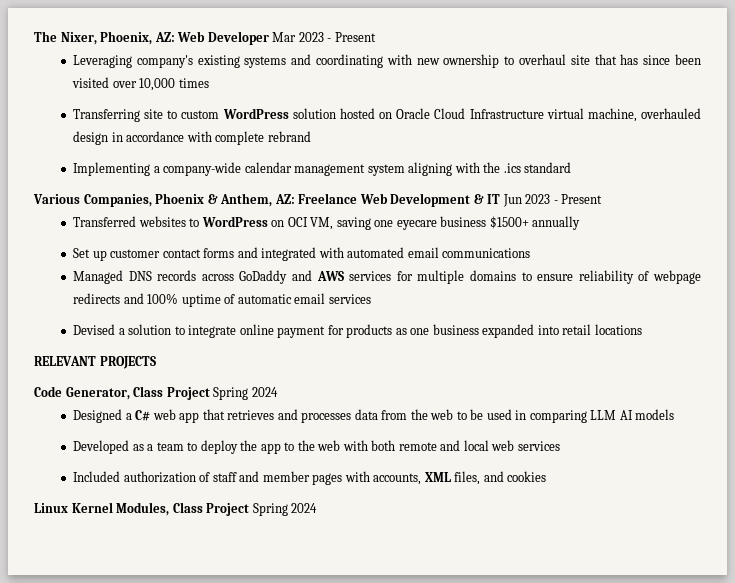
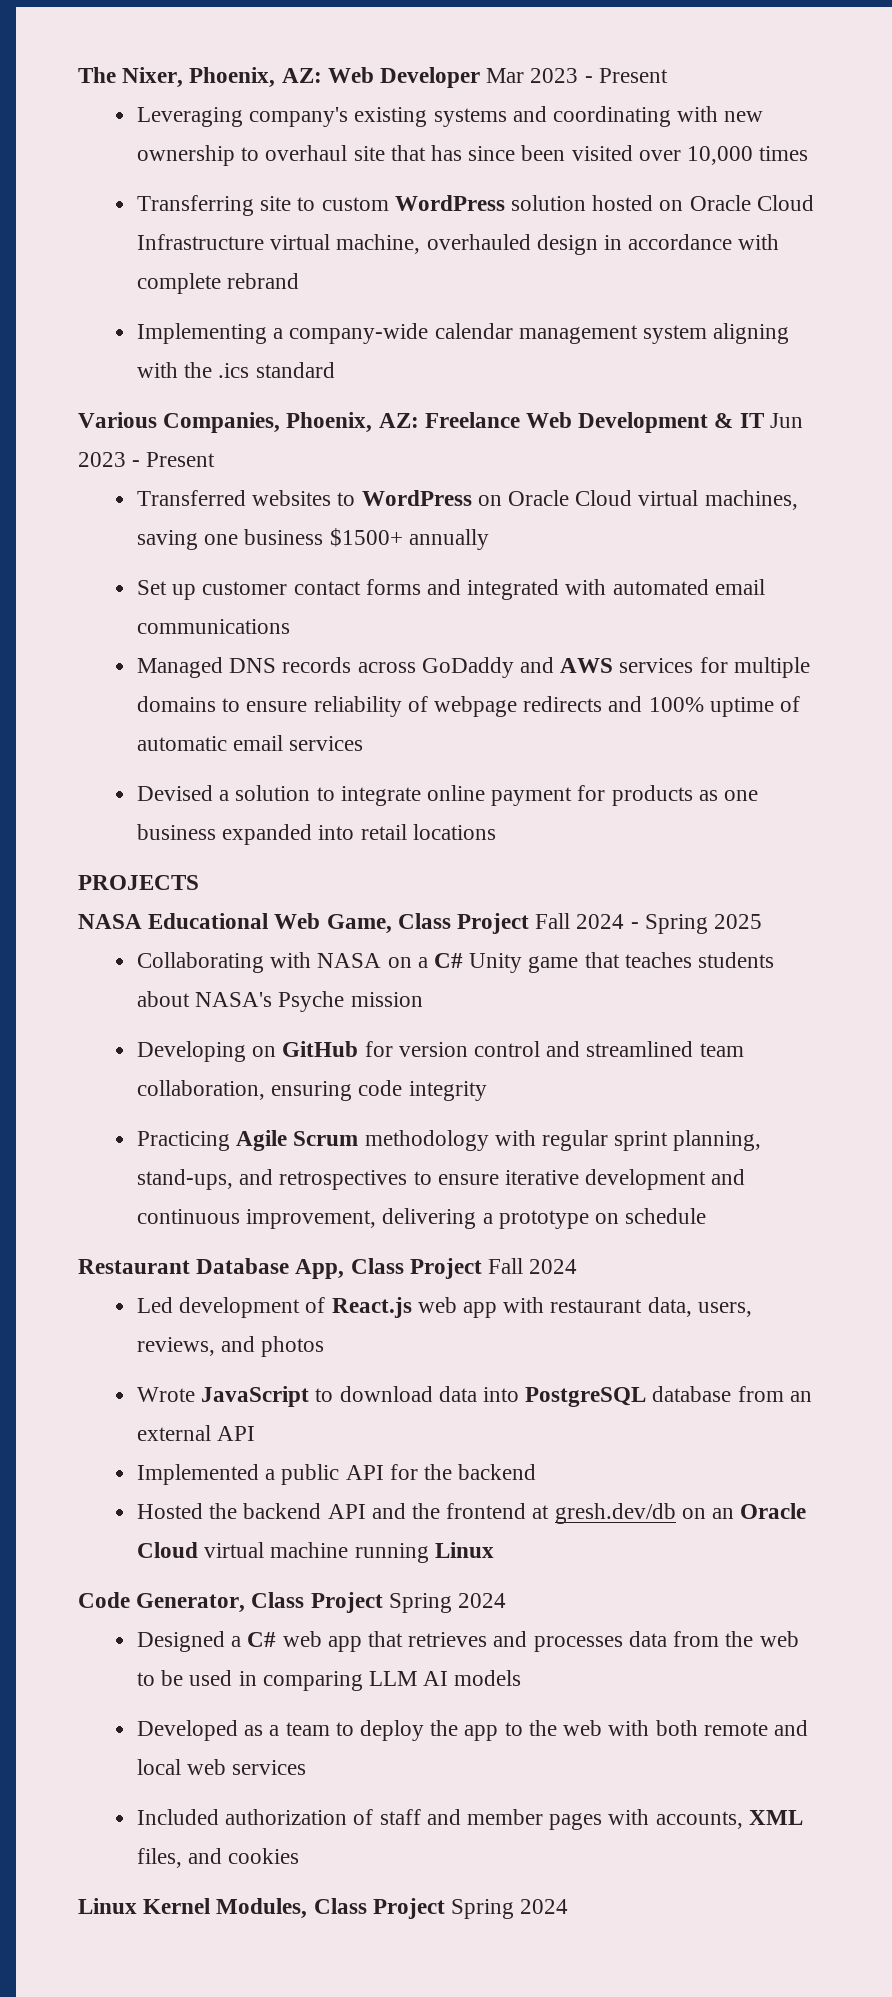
[155,193,273,207] Phoenix & Anthem, -> [286,412,373,433] Phoenix,
[287,217,334,230] OCI VM, -> [508,490,798,510] Oracle Cloud virtual machines,
[396,220,437,230] eyecare -> (239, 539) none
[34,356,96,366] RELEVANT -> (496, 832) none
(156, 362) none -> [78,913,763,934] [136,952,775,973] [136,991,423,1012] [136,1041,744,1062] [136,1080,487,1101] [136,1130,762,1151] [136,1169,746,1190] [136,1208,707,1229] [78,1258,578,1279] [136,1297,752,1318] [136,1336,325,1357] [136,1386,812,1407] [136,1425,256,1441] [136,1464,537,1485] [136,1503,807,1524] [136,1542,494,1563] // NASA Educational Web Game, Class Project Fall 2024 - Spring 2025 // Collaborating with NASA on a C# Unity game that teaches students about NASA's Psyche mission // Developing on GitHub for version control and streamlined team collaboration, ensuring code integrity // Practicing Agile Scrum methodology with regular sprint planning, stand-ups, and retrospectives to ensure iterative development and continuous improvement, delivering a prototype on schedule // Restaurant Database App, Class Project Fall 2024 // Led development of React.js web app with restaurant data, users, reviews, and photos // Wrote JavaScript to download data into PostgreSQL database from an external API // Implemented a public API for the backend // Hosted the backend API and the frontend at gresh.dev/db on an Oracle Cloud virtual machine running Linux

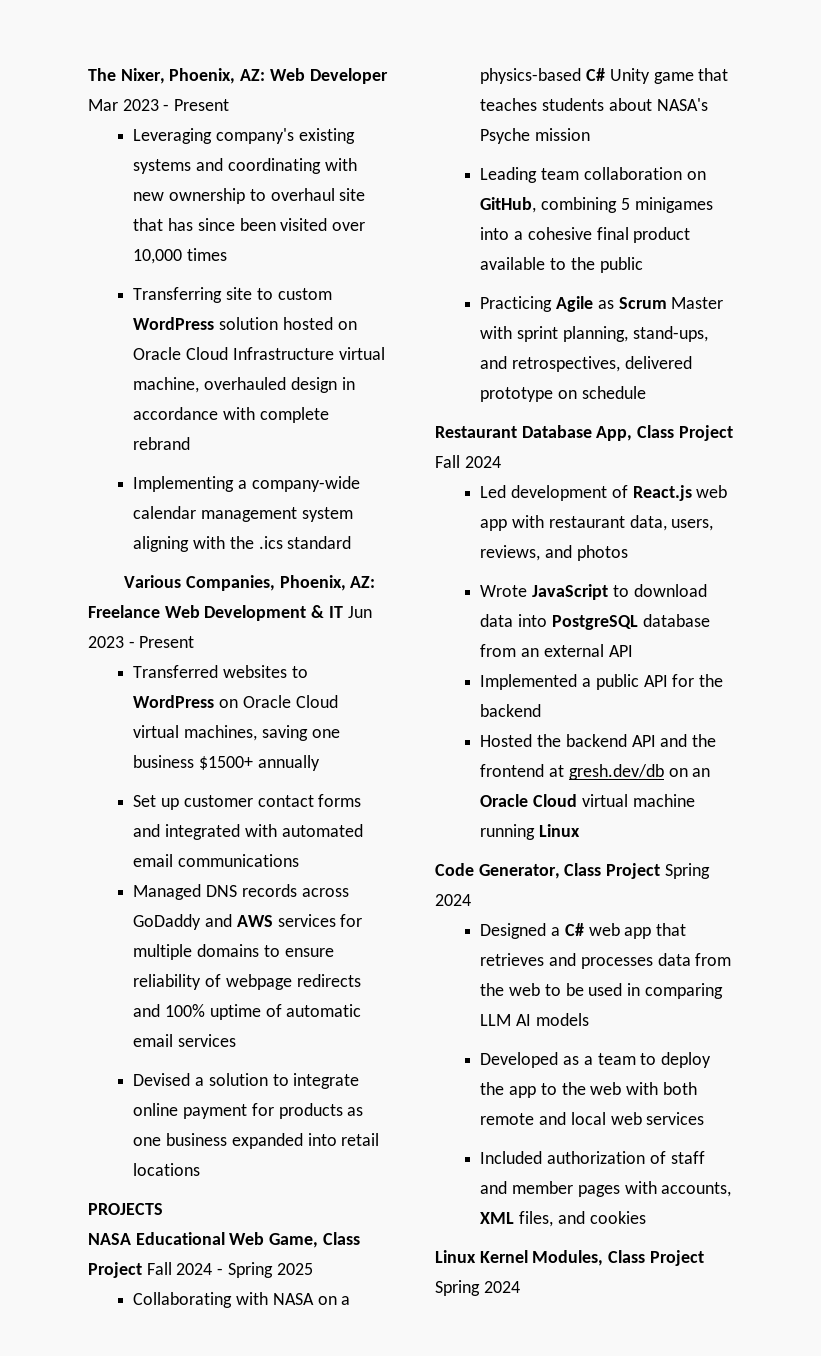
(428, 962) none -> [480,68,582,84] physics-based
[136,1041,744,1062] [136,1080,487,1101] [136,1130,762,1151] [136,1169,746,1190] [136,1208,493,1229] Developing on GitHub for version control and streamlined team collaboration, ensuring code integrity // Practicing Agile Scrum methodology with regular sprint planning, stand-ups, and retrospectives to ensure iterative development and continuous improvement, delivering a -> [480,167,706,183] [480,197,713,213] [480,227,691,243] [480,257,643,273] [480,296,724,312] [480,326,708,342] [480,356,692,372] Leading team collaboration on GitHub, combining 5 minigames into a cohesive final product available to the public // Practicing Agile as Scrum Master with sprint planning, stand-ups, and retrospectives, delivered

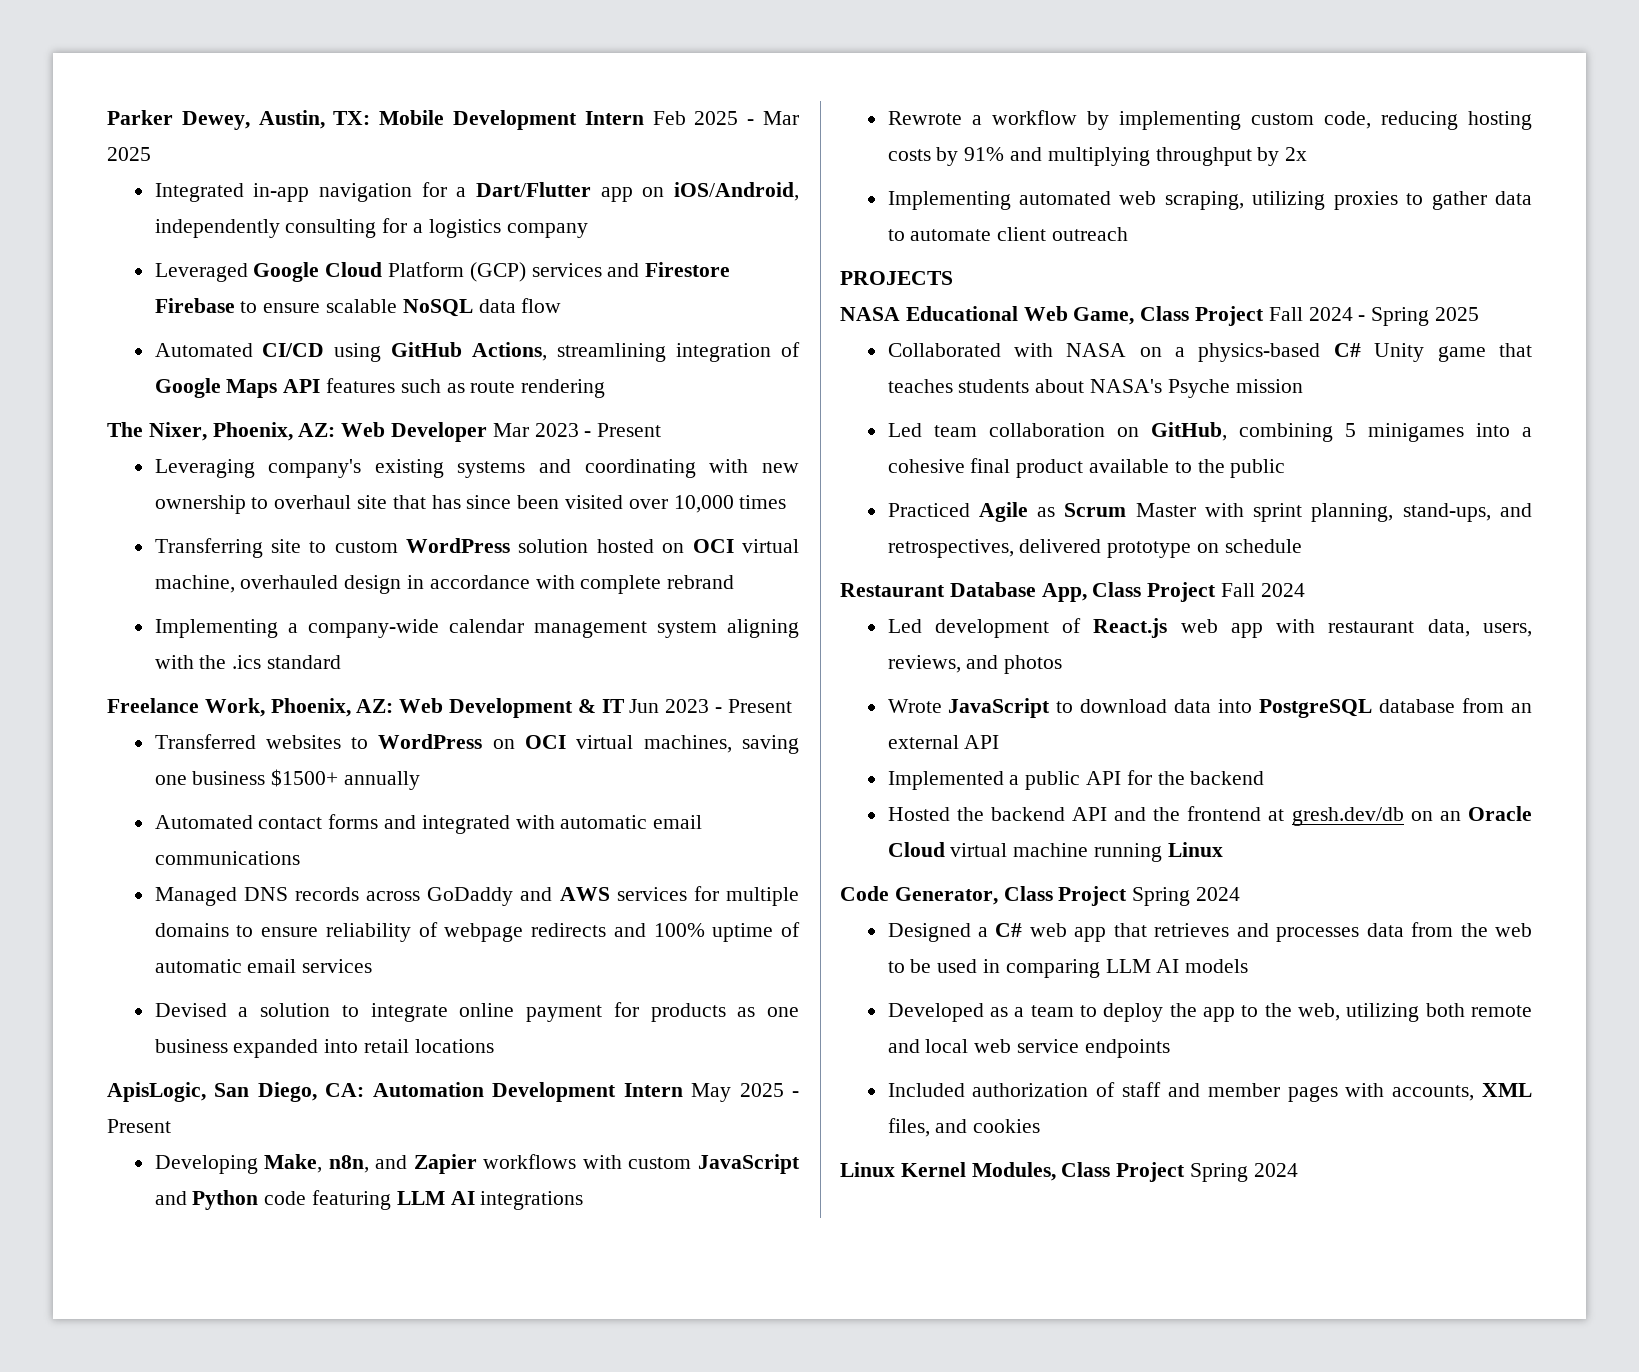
(88, 74) none -> [107,110,799,130] [107,147,151,161] [154,182,799,202] [154,218,588,238] [154,262,731,282] [154,298,562,317] [154,342,801,362] [154,378,606,398] Parker Dewey, Austin, TX: Mobile Development Intern Feb 2025 - Mar 2025 // Integrated in-app navigation for a Dart/Flutter app on iOS/Android, independently consulting for a logistics company // Leveraged Google Cloud Platform (GCP) services and Firestore Firebase to ensure scalable NoSQL data flow // Automated CI/CD using GitHub Actions, streamlining integration of Google Maps API features such as route rendering //
[133,347,334,360] Oracle Cloud Infrastructure -> [692,539,734,553] OCI
[124,575,376,591] [88,605,160,618] Various Companies, Phoenix, AZ: Freelance -> [107,698,394,717] Freelance Work, Phoenix, AZ:
[242,695,338,708] Oracle Cloud -> [525,735,567,749] OCI
[133,795,253,810] Set up customer -> [154,815,253,829] Automated
[281,824,363,837] automated -> [560,815,648,829] automatic
(201, 1169) none -> [107,1082,800,1102] [107,1119,171,1133] [154,1154,800,1174] [154,1190,584,1210] [887,110,1532,130] [887,147,1308,166] [887,191,1532,210] [887,227,1128,241] // ApisLogic, San Diego, CA: Automation Development Intern May 2025 - Present // Developing Make, n8n, and Zapier workflows with custom JavaScript and Python code featuring LLM AI integrations // Rewrote a workflow by implementing custom code, reducing hosting costs by 91% and multiplying throughput by 2x // Implementing automated web scraping, utilizing proxies to gather data to automate client outreach
[133,1292,233,1308] Collaborating -> [887,343,1001,357] Collaborated
[480,167,538,183] Leading -> [887,423,922,437] Led
[480,296,553,312] Practicing -> [887,503,970,517] Practiced
[590,1082,659,1095] web with -> [1297,1003,1420,1022] web, utilizing
[646,1112,705,1125] services -> [1016,1039,1170,1058] service endpoints

